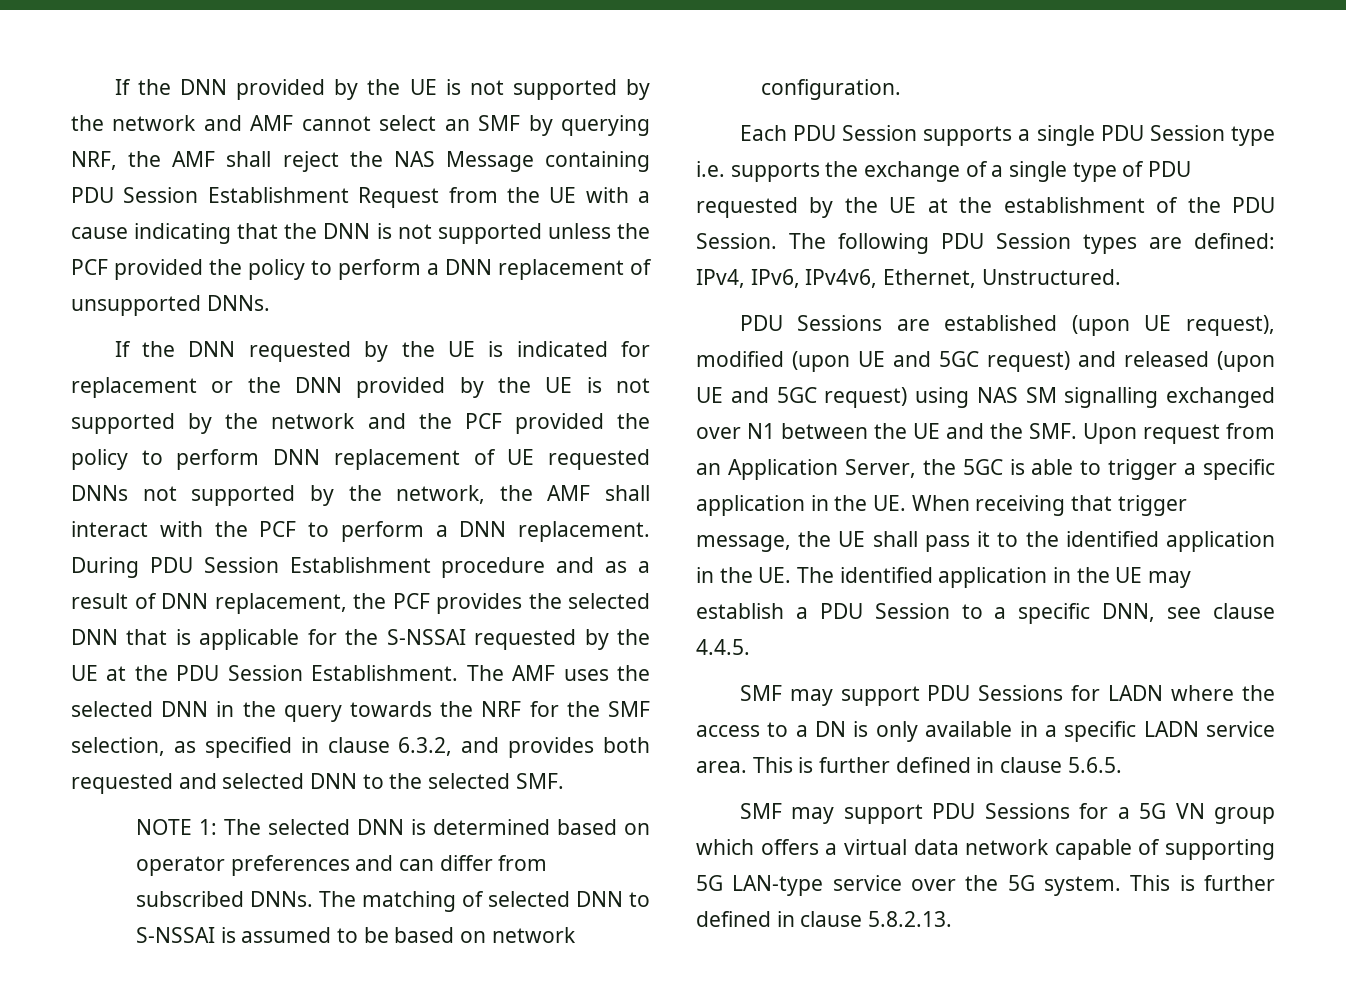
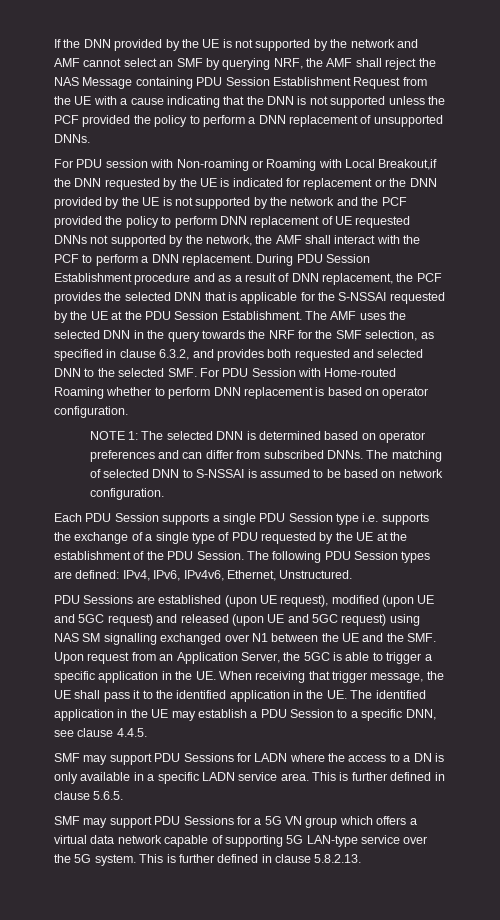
[114,341,131,357] If -> [54,159,438,171] For PDU session with Non-roaming or Roaming with Local Breakout,if
(564, 781) none -> [199,368,397,377] [54,387,429,399] [54,406,128,418] For PDU Session with Home-routed Roaming whether to perform DNN replacement is based on operator configuration.

